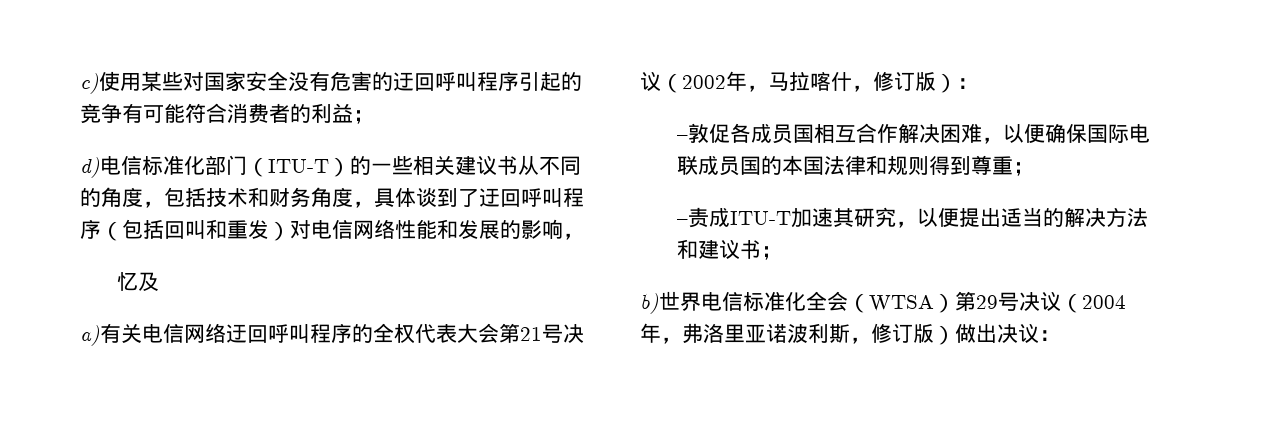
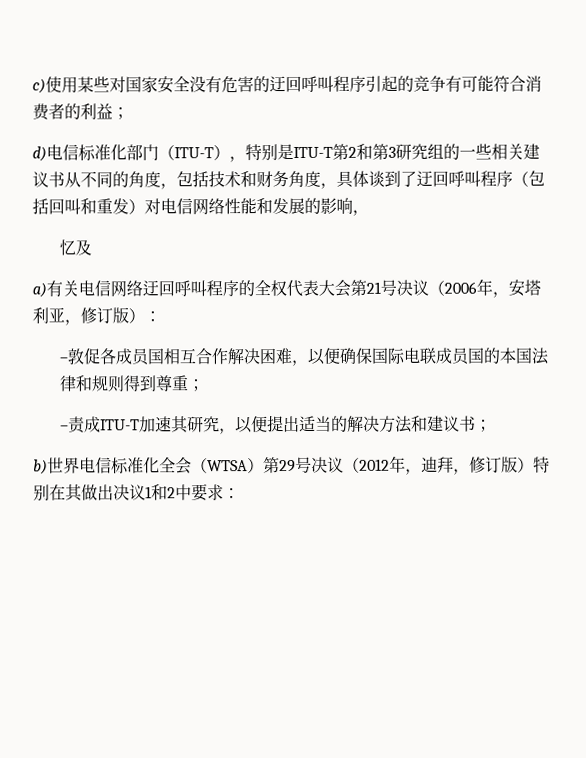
(350, 167) none -> [229,143,444,163] ，特别是ITU-T第2和第3研究组
[682,71,852,92] 2002年，马拉喀什 -> [444,278,541,298] [32,307,65,325] 2006年，安塔利亚
[1082,295,1126,309] [640,323,1039,345] 2004年，弗洛里亚诺波利斯，修订版）做出决议 -> [359,455,550,475] [33,484,224,502] 2012年，迪拜，修订版）特别在其做出决议1和2中要求

